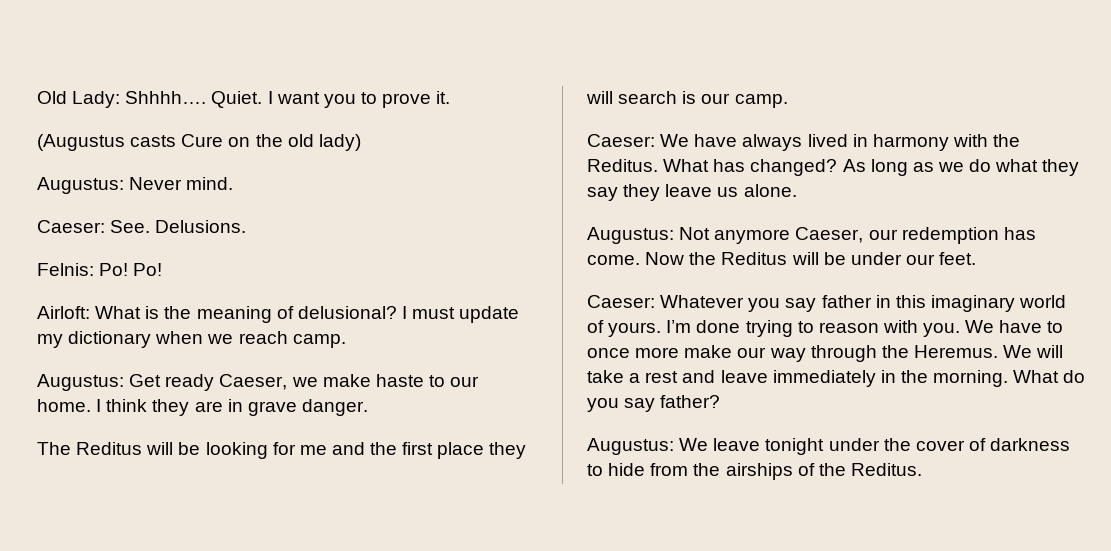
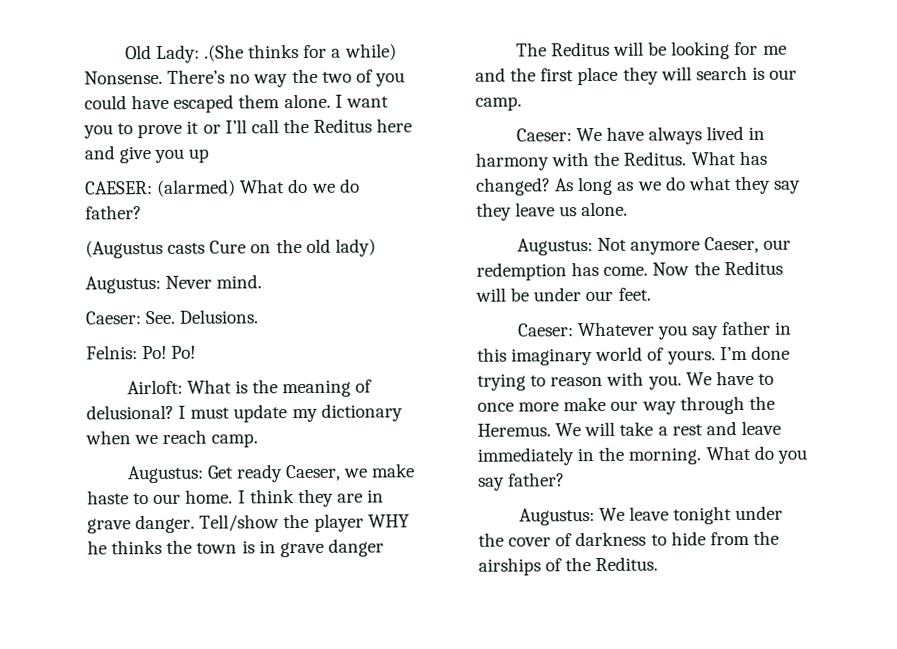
[125,91,263,108] Shhhh…. Quiet. -> [204,43,397,62] [84,68,405,88] [84,93,331,113] .(She thinks for a while) Nonsense. There’s no way the two of you could have escaped them alone.
[436,91,451,104] it. -> [186,118,413,134] [84,145,210,164] [85,178,360,197] [85,205,142,220] it or I’ll call the Reditus here and give you up // CAESER: (alarmed) What do we do father?
(368, 407) none -> [199,513,410,532] [87,538,384,558] Tell/show the player WHY he thinks the town is in grave danger

